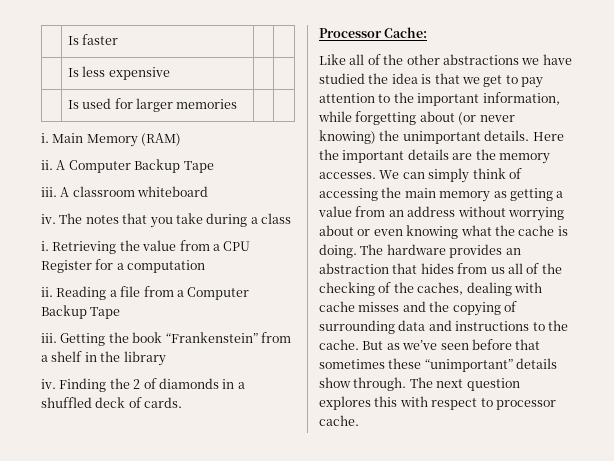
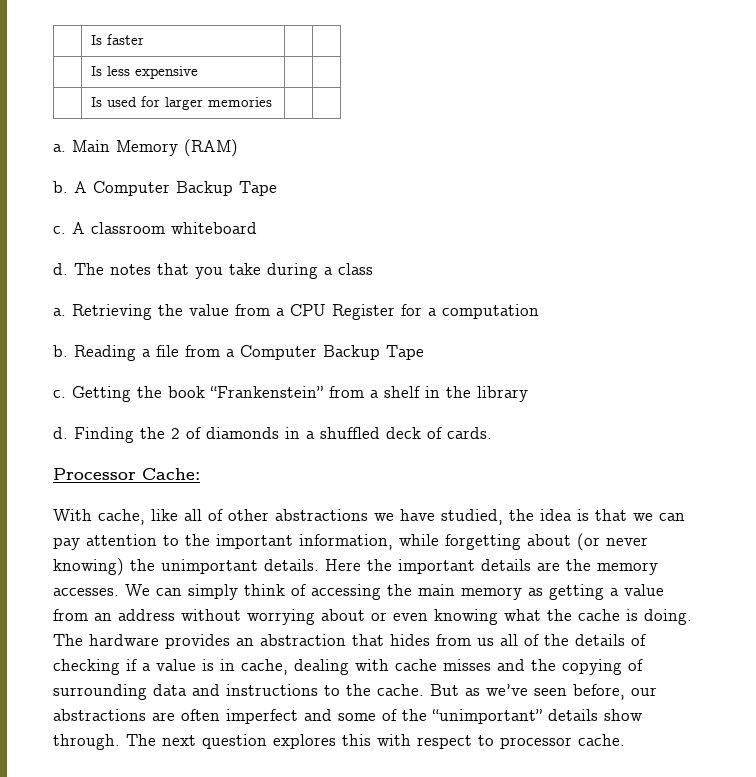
[41,133,49,143] i. -> [53,144,66,152] a.
[41,160,53,170] ii. -> [53,181,68,193] b.
[41,187,57,197] iii. -> [53,226,66,234] c.
[41,214,56,224] iv. -> [53,263,68,275] d.
[41,241,49,251] i. -> [53,308,66,316] a.
[41,287,53,297] ii. -> [53,345,68,357] b.
[41,333,57,343] iii. -> [53,390,66,398] c.
[41,379,56,389] iv. -> [53,427,68,439] d.
[319,54,404,65] Like all of the -> [53,509,223,525] With cache, like all of
[319,73,365,84] studied -> [441,509,503,525] studied,
[483,75,518,87] get to -> [659,513,685,521] can
[319,282,464,296] checking of the caches, -> [575,634,646,646] [53,659,288,675] details of checking if a value is in cache,
[471,339,541,350] [319,358,422,369] before that sometimes these -> [573,684,657,700] [53,709,427,724] before, our abstractions are often imperfect and some of the

